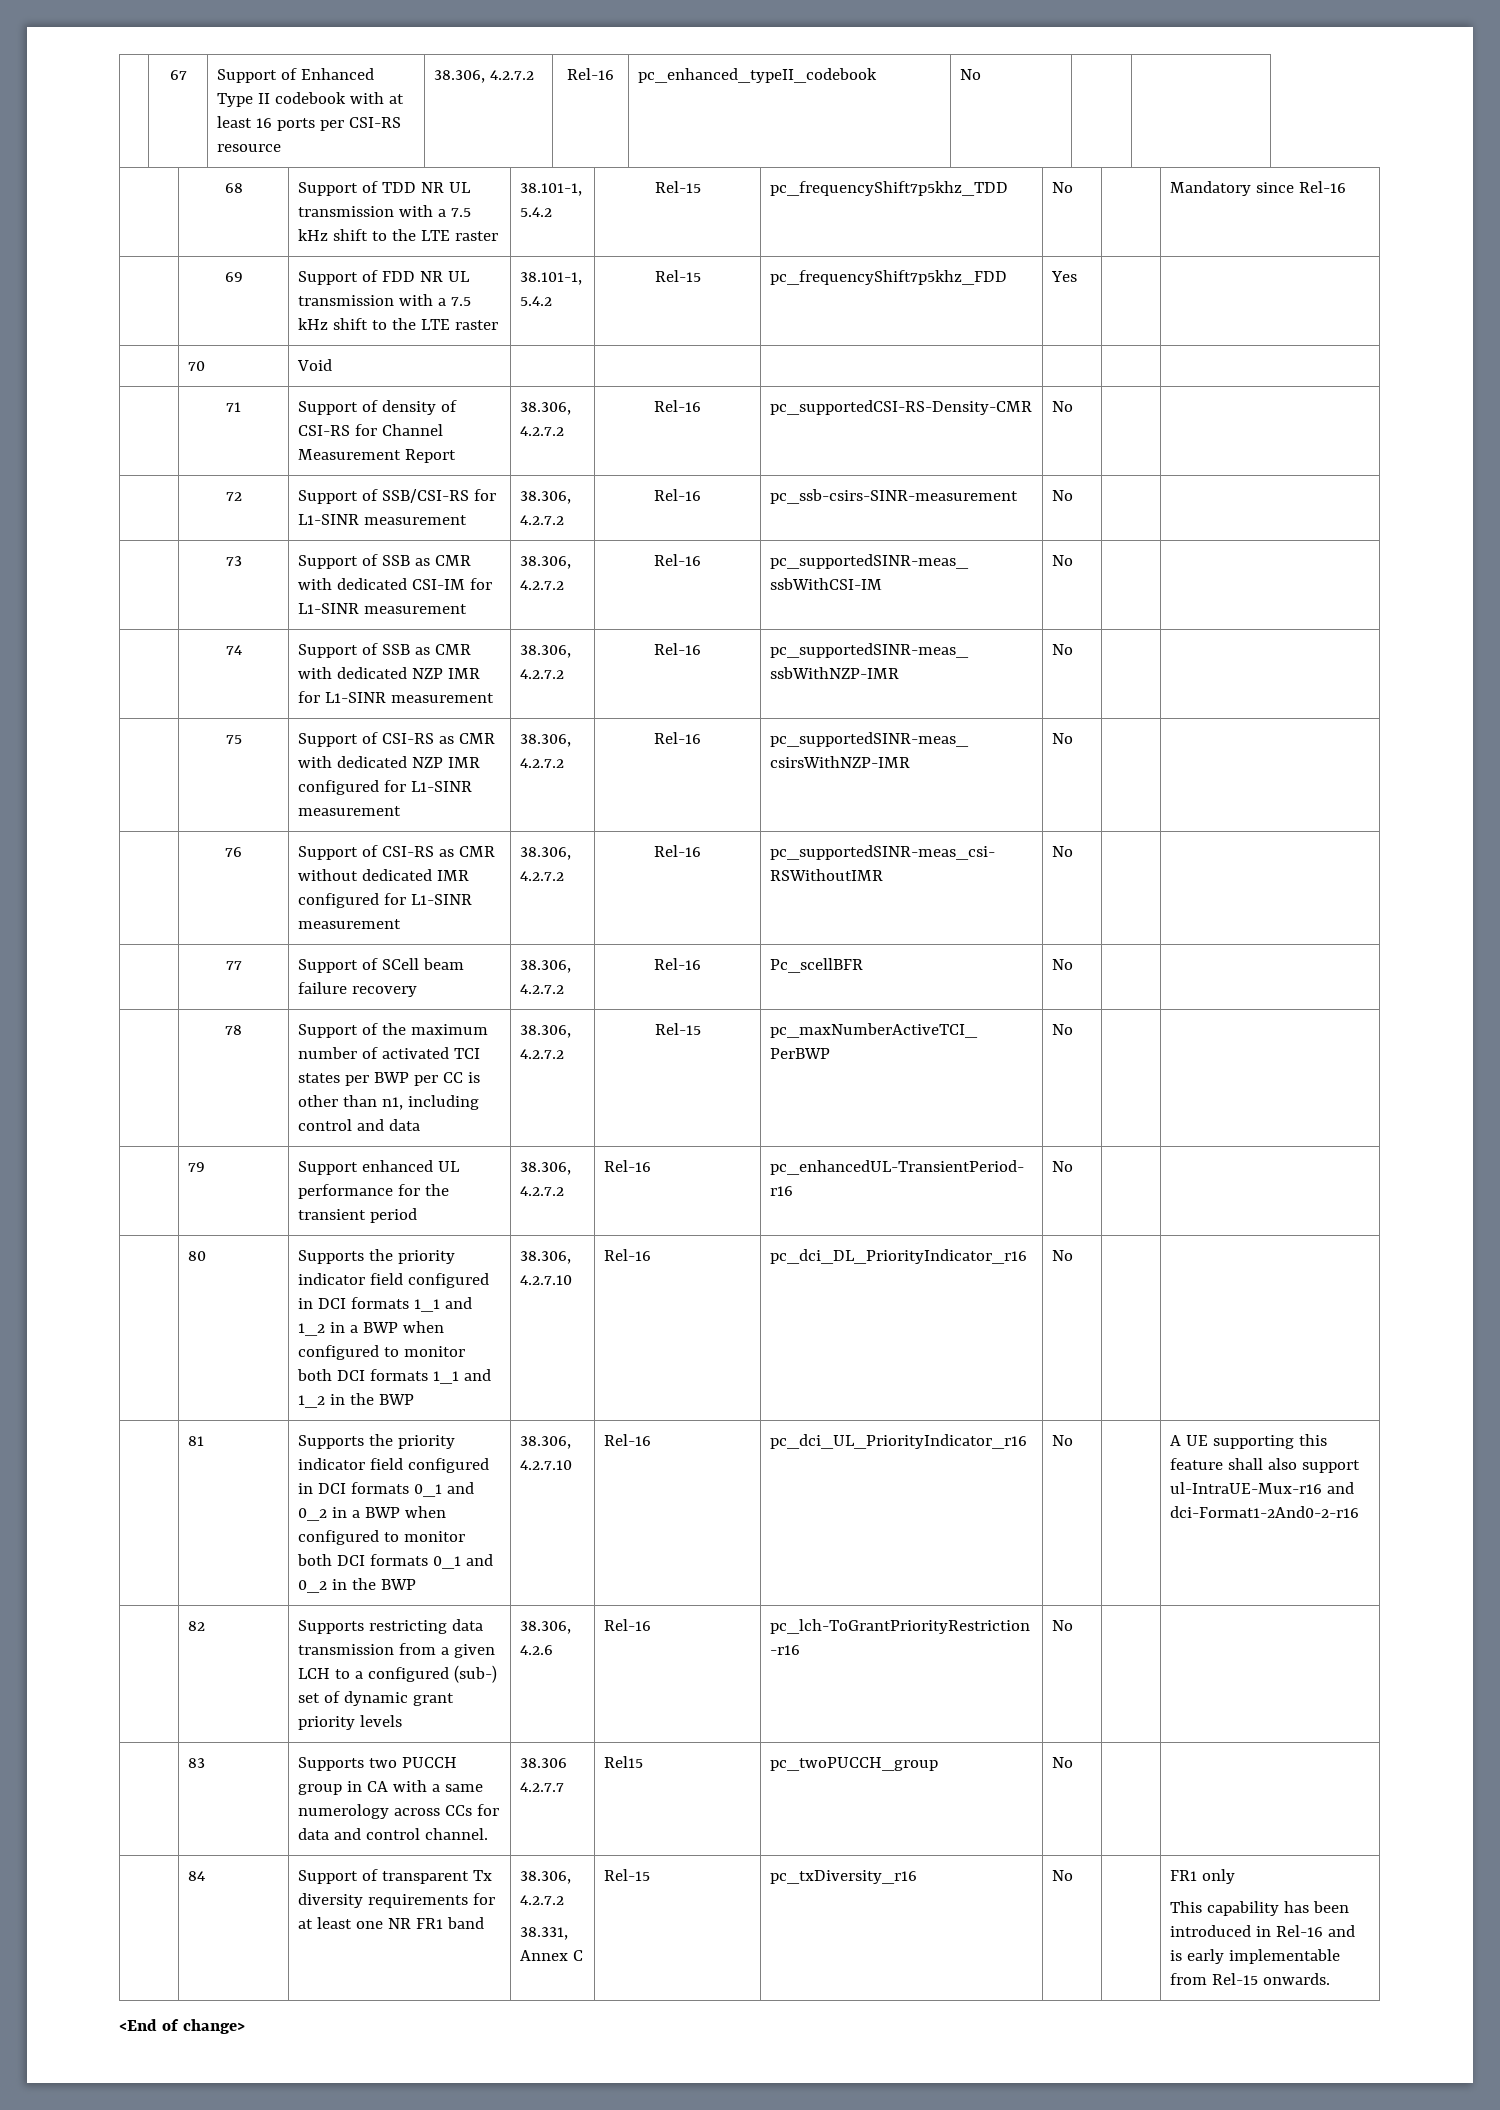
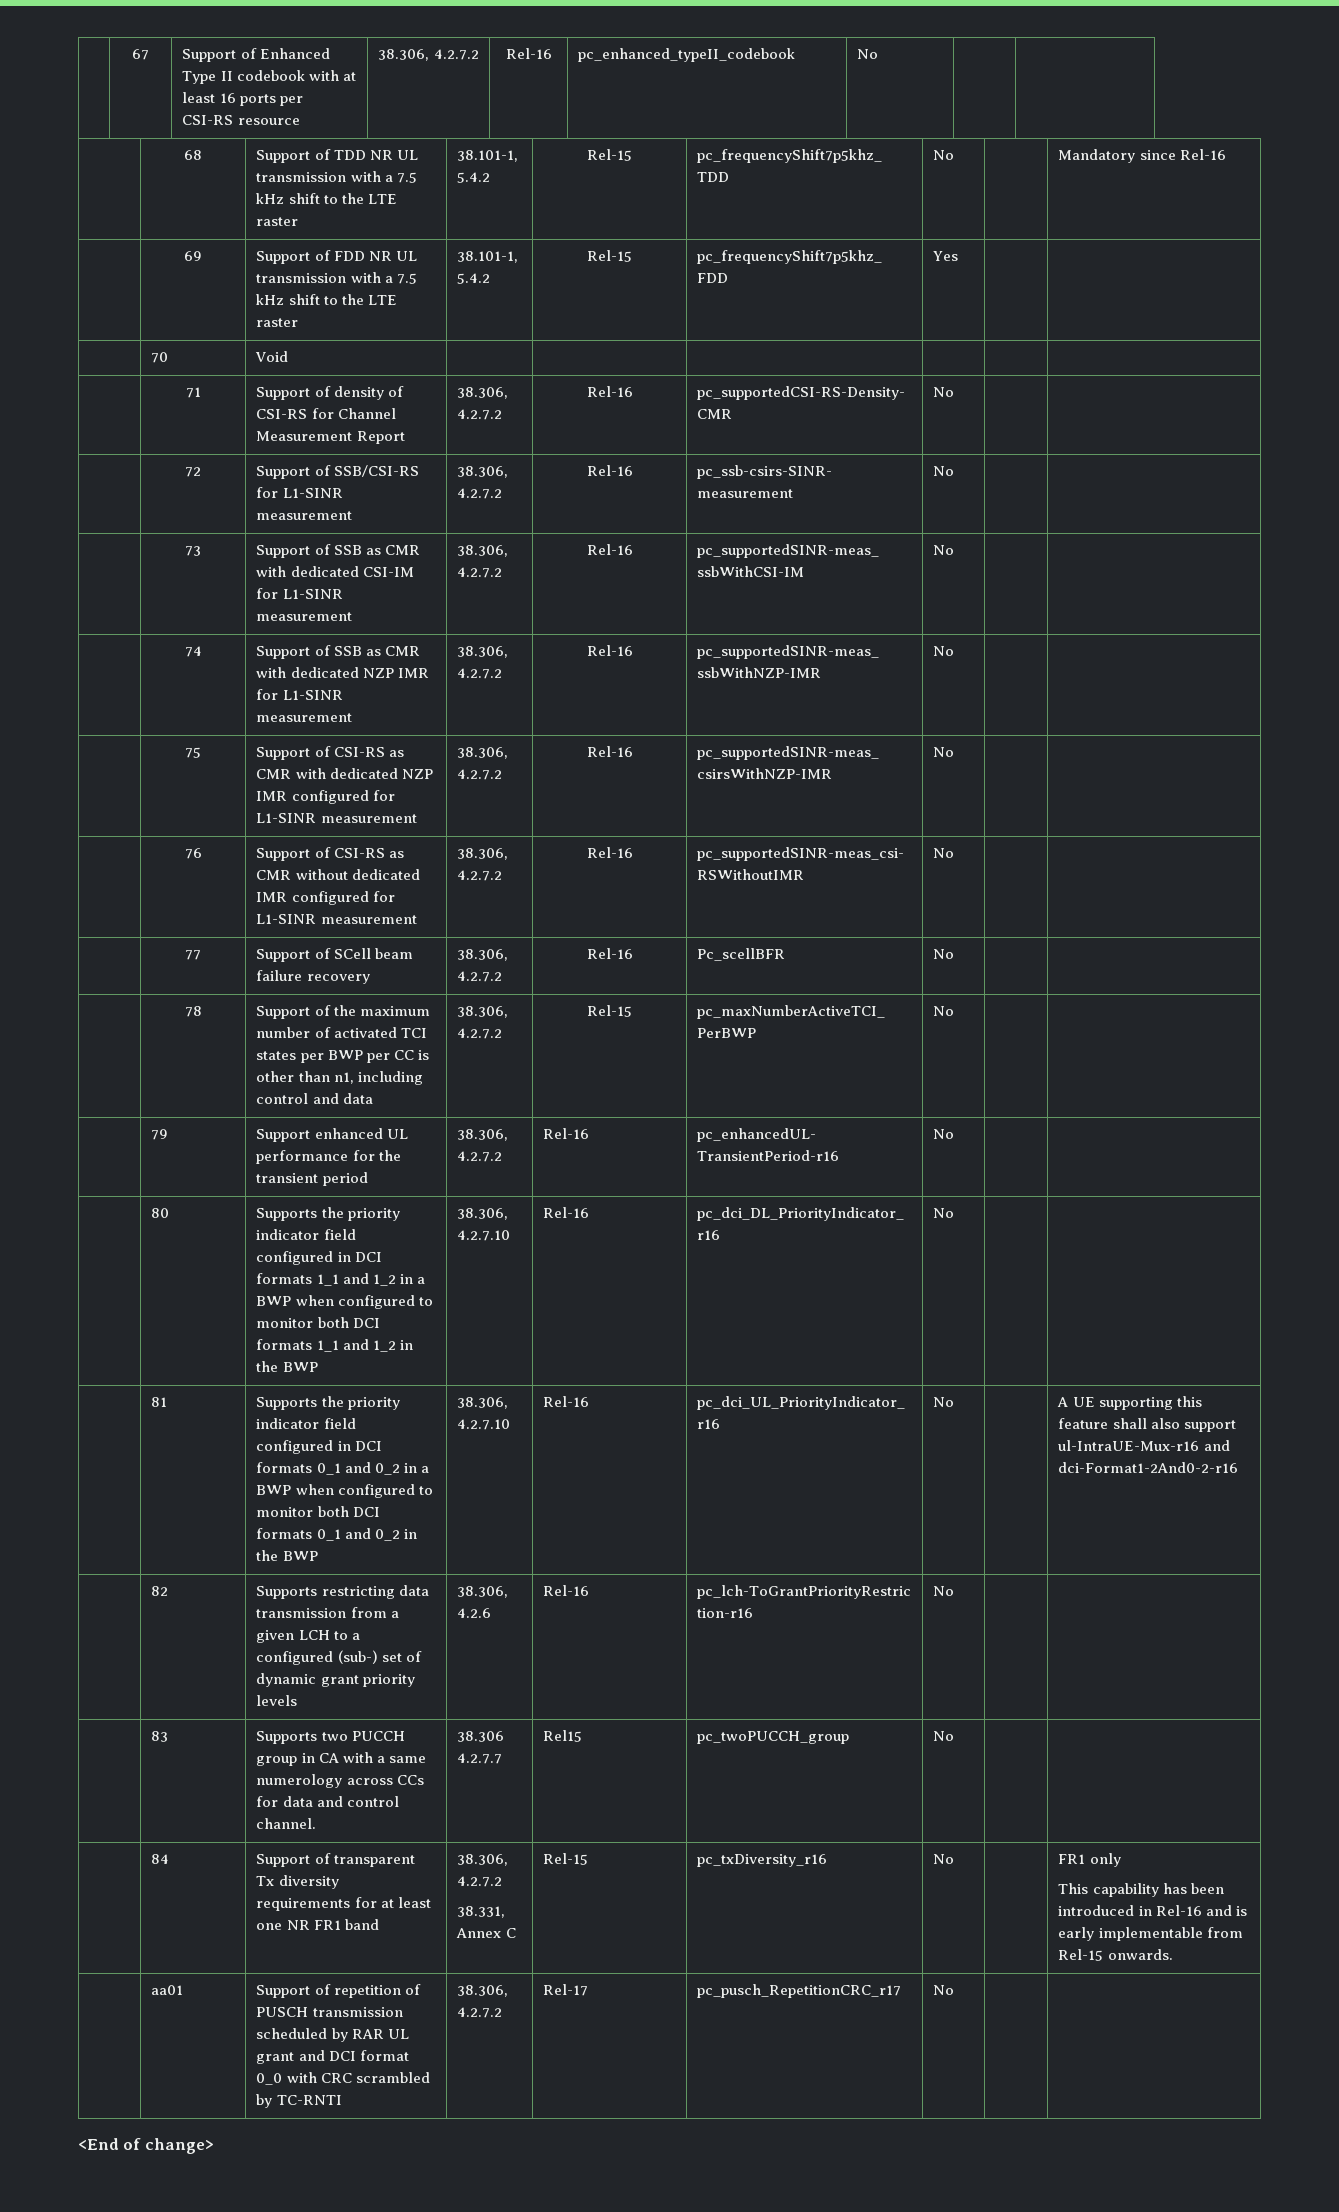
(1331, 1979) none -> [151,1985,184,1995] [256,1984,421,1998] [256,2007,403,2017] [256,2028,409,2042] [256,2050,409,2064] [256,2072,430,2085] [256,2094,342,2108] [457,1985,509,1997] [457,2007,503,2018] [543,1984,589,1996] [697,1984,902,1998] [933,1985,955,1995] // | aa01 | Support of repetition of PUSCH transmission scheduled by RAR UL grant and DCI format 0_0 with CRC scrambled by TC-RNTI | 38.306, 4.2.7.2 | Rel-17 | pc_pusch_RepetitionCRC_r17 | No | |

